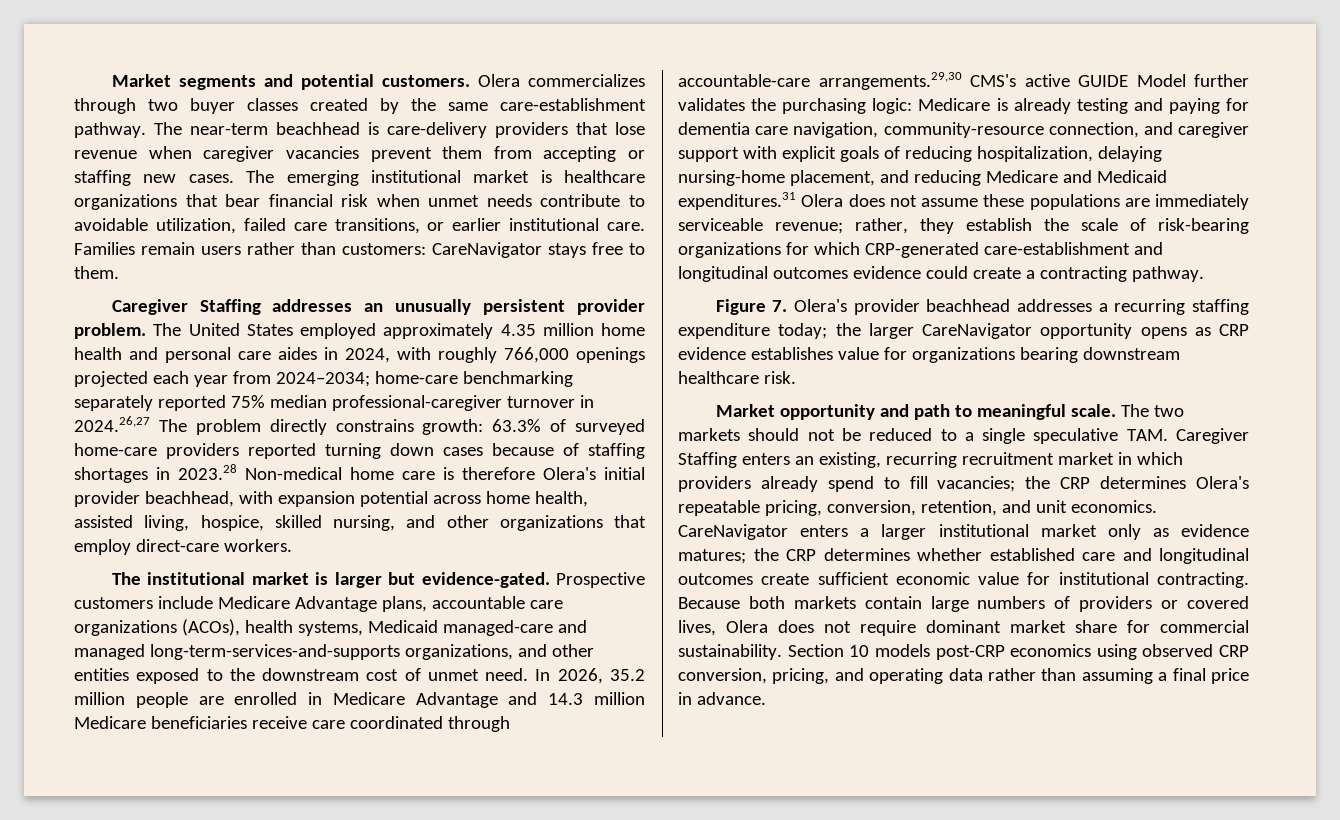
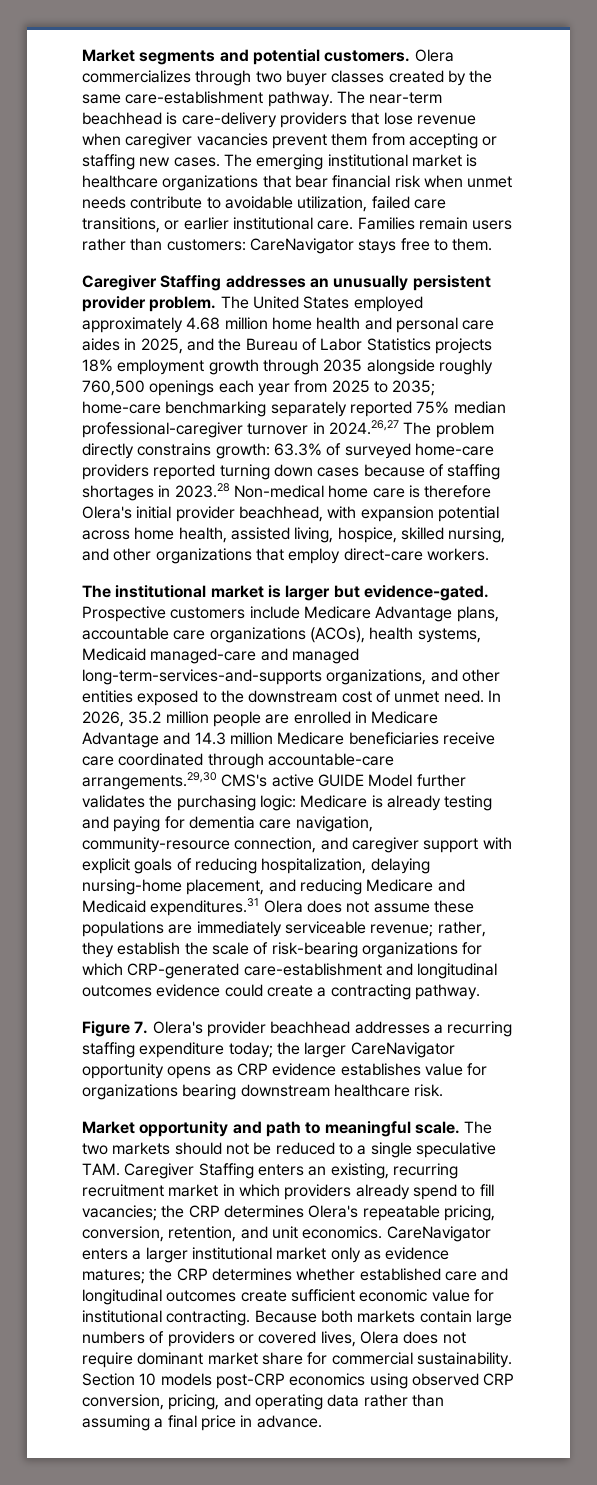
[500,324,536,336] 4.35 -> [186,317,221,330] 4.68
[345,347,645,363] [74,371,370,387] 2024, with roughly 766,000 openings projected each year from 2024–2034; -> [140,338,492,354] [82,359,493,375] [82,380,436,396] 2025, and the Bureau of Labor Statistics projects 18% employment growth through 2035 alongside roughly 760,500 openings each year from 2025 to 2035;

